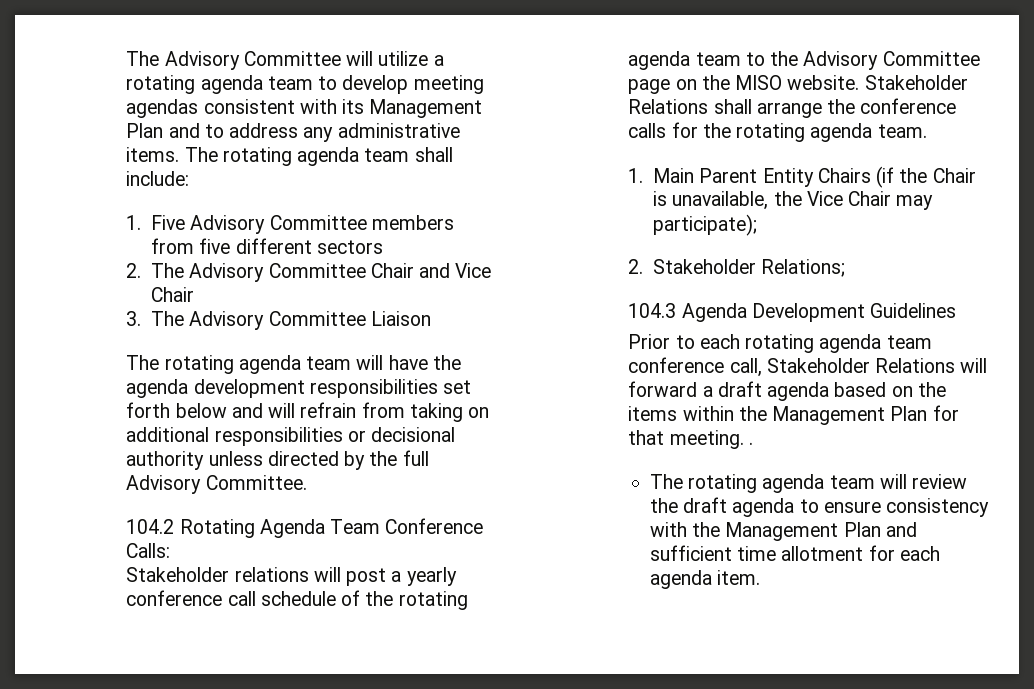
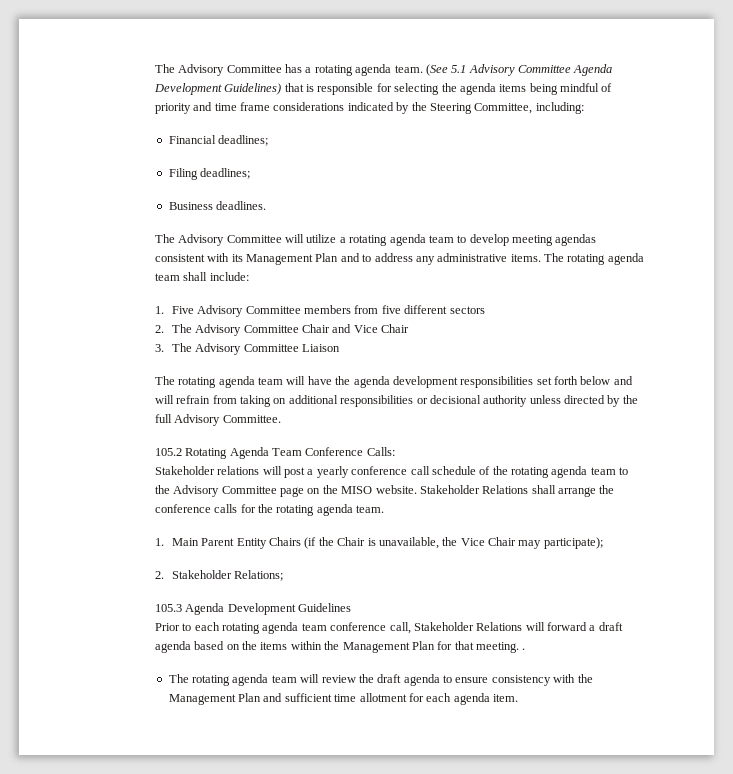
[126,51,341,70] The Advisory Committee -> [154,64,613,76] [153,83,613,95] [154,102,584,114] [168,135,269,146] [168,168,251,180] [168,201,267,210] [154,234,282,246] The Advisory Committee has a rotating agenda team. (See 5.1 Advisory Committee Agenda Development Guidelines) that is responsible for selecting the agenda items being mindful of priority and time frame considerations indicated by the Steering Committee, including: // Financial deadlines; // Filing deadlines; // Business deadlines. // The Advisory Committee
[126,519,175,534] 104.2 -> [154,448,182,456] 105.2
[628,303,677,318] 104.3 -> [154,604,182,612] 105.3

